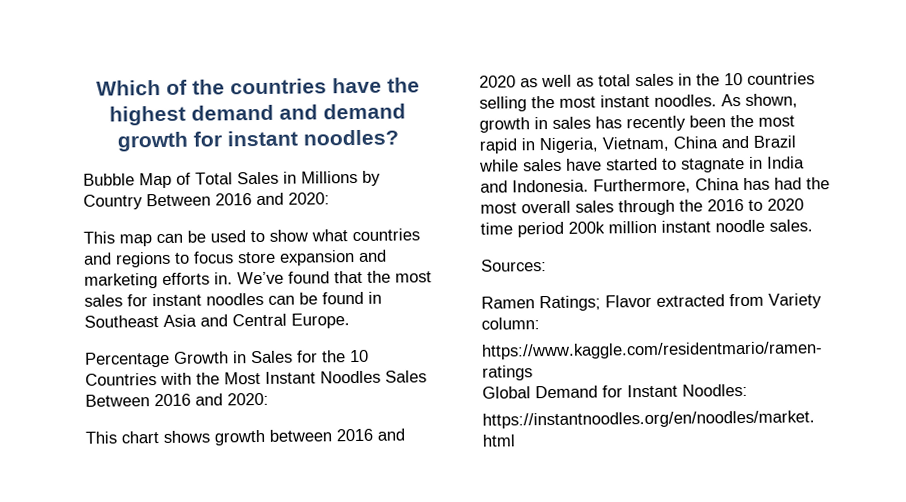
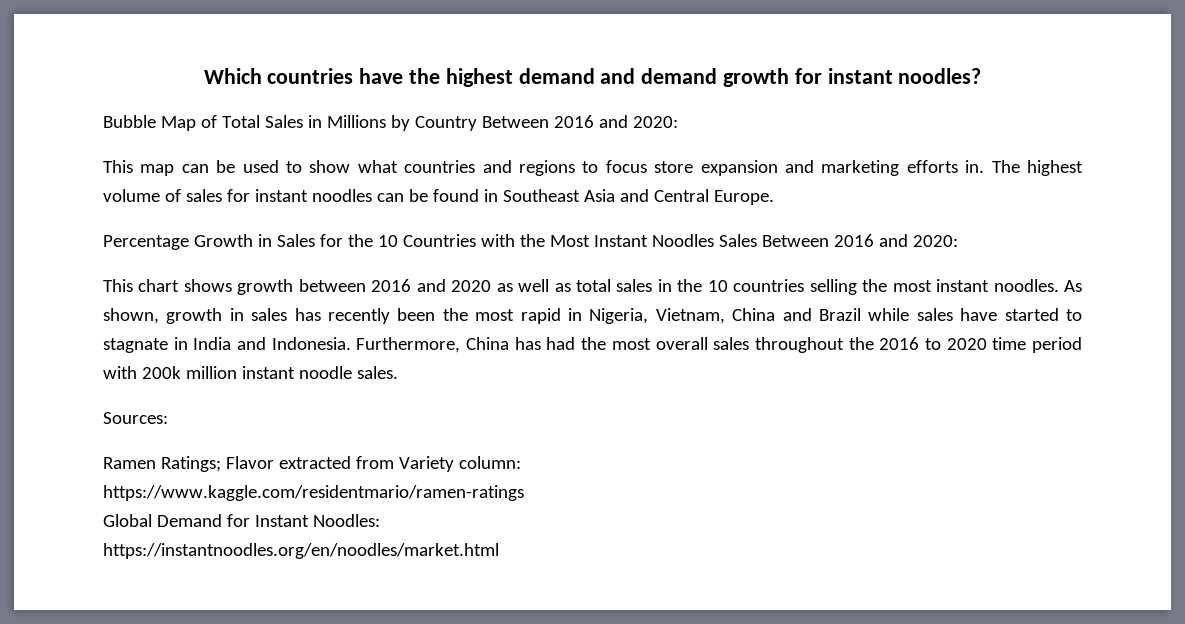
[165,79,225,95] of the -> (262, 76) none
[237,270,432,285] We’ve found that the most -> [991,160,1083,176] [103,189,181,202] The highest volume of
[618,199,675,216] through -> [754,337,844,353] throughout
(564, 229) none -> [103,366,137,379] with

